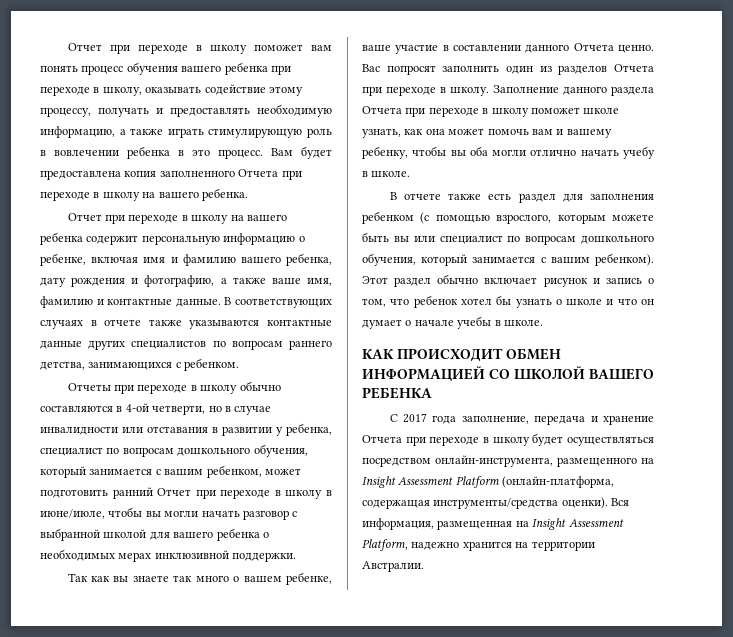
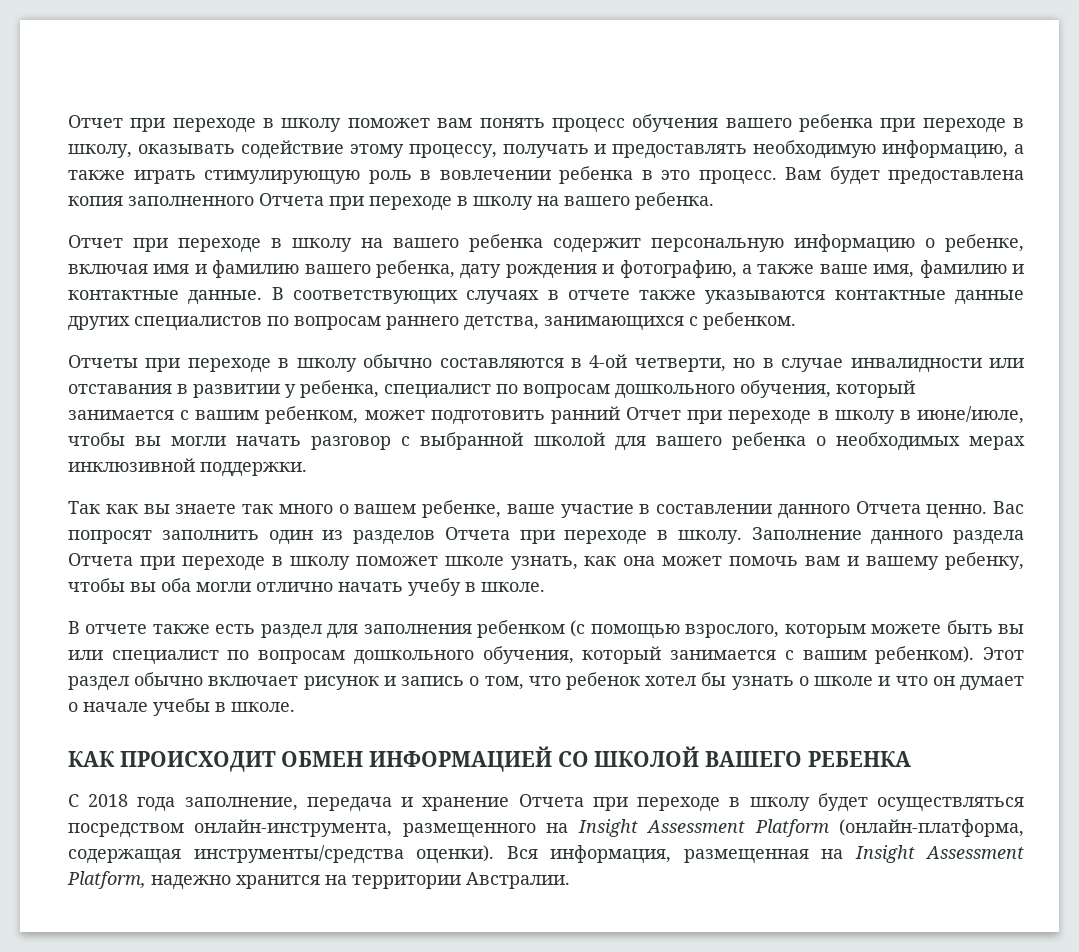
[403,413,428,423] 2017 -> [88,794,129,807] 2018

